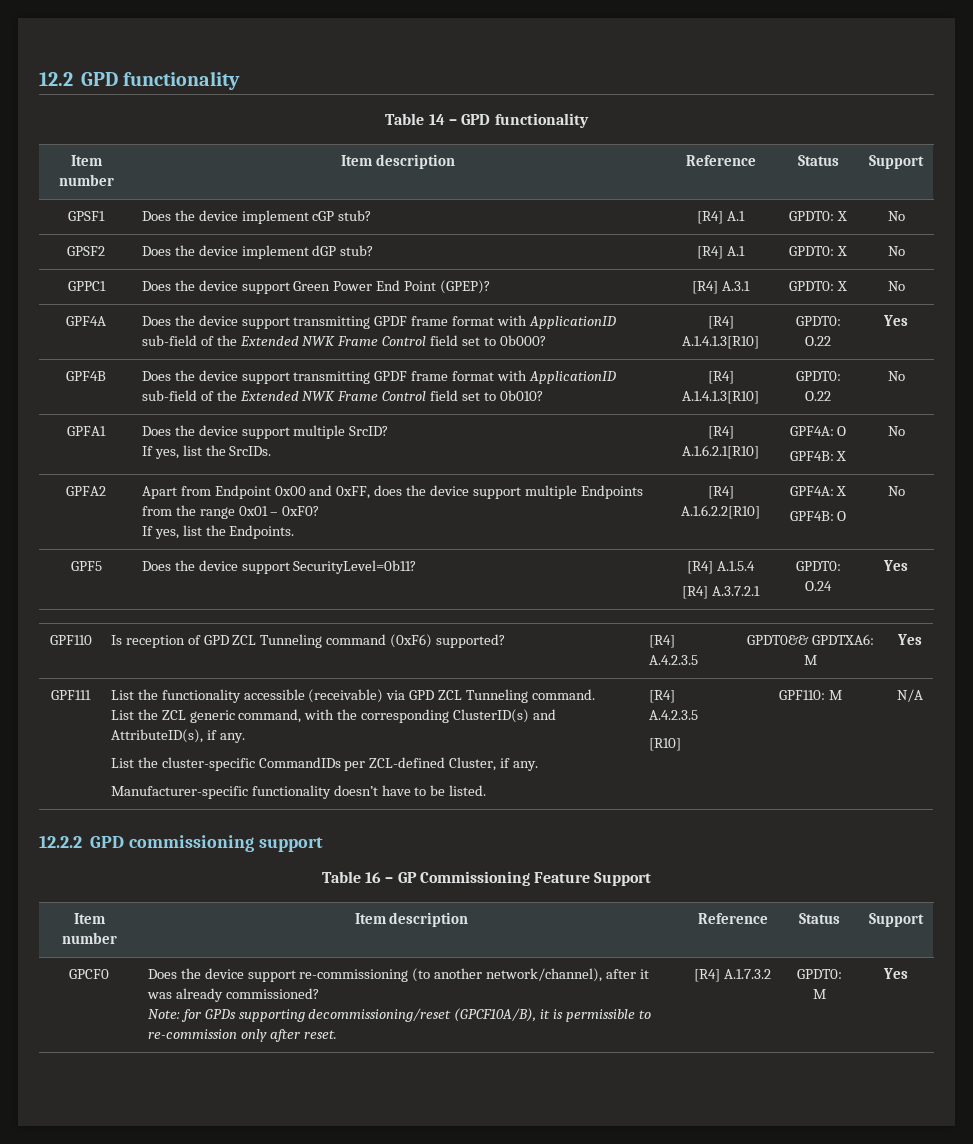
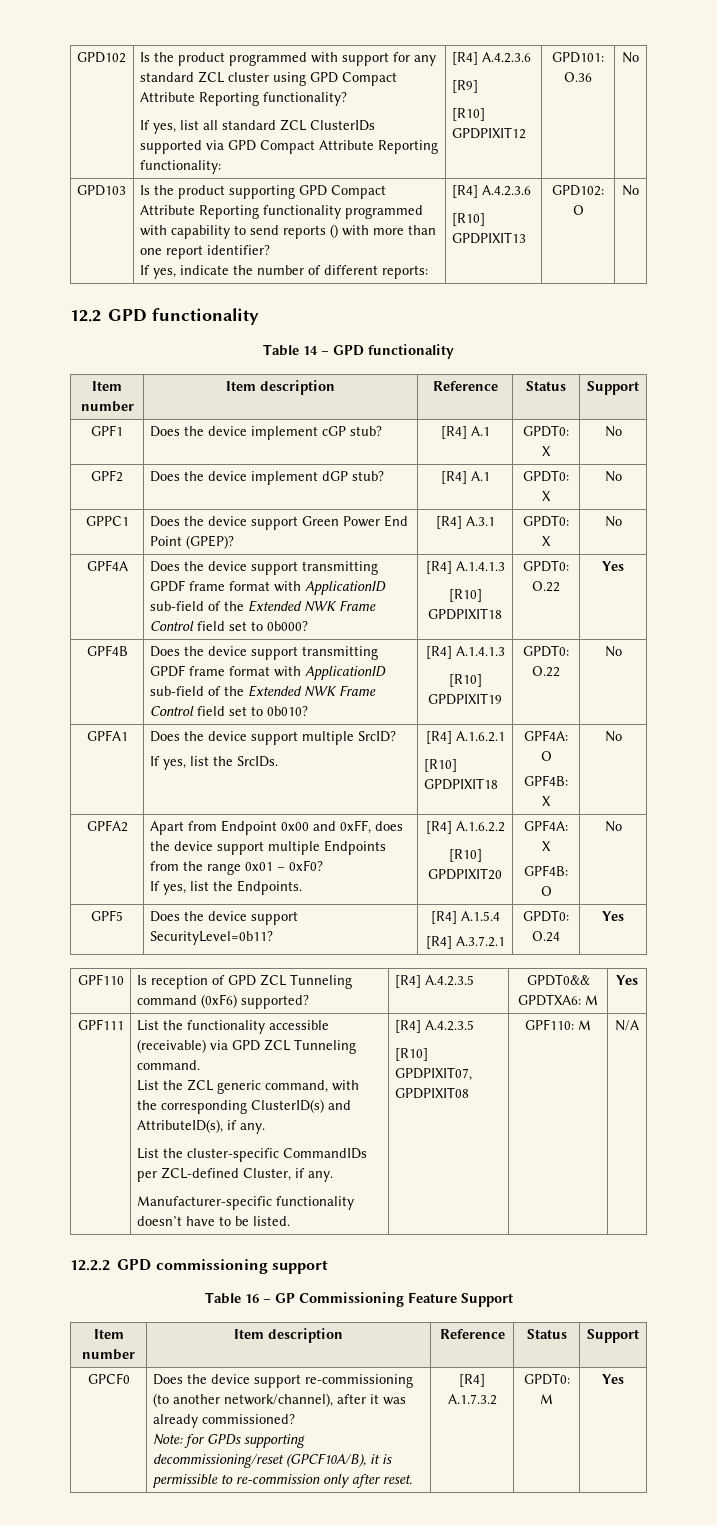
(39, 79) none -> [76,52,126,63] [139,52,436,66] [139,71,397,86] [139,92,347,106] [139,119,375,134] [139,140,438,154] [139,160,221,174] [451,52,531,65] [451,80,478,93] [451,108,485,121] [451,127,526,139] [552,52,604,63] [564,72,592,82] [622,52,639,63] [76,185,126,196] [139,185,386,199] [139,205,423,219] [139,224,436,239] [139,245,270,259] [139,265,428,279] [451,185,531,198] [451,213,485,226] [451,232,526,244] [552,185,604,196] [572,205,584,215] [622,185,639,196] GPD102 | Is the product programmed with support for any standard ZCL cluster using GPD Compact Attribute Reporting functionality? // If yes, list all standard ZCL ClusterIDs supported via GPD Compact Attribute Reporting functionality: | [R4] A.4.2.3.6 // [R9] // [R10] GPDPIXIT12 | GPD101: O.36 | No // GPD103 | Is the product supporting GPD Compact Attribute Reporting functionality programmed with capability to send reports () with more than one report identifier? // If yes, indicate the number of different reports: | [R4] A.4.2.3.6 // [R10] GPDPIXIT13 | GPD102: O | No //
[68,211,105,221] GPSF1 -> [91,425,123,436] GPF1
[67,246,105,256] GPSF2 -> [91,470,123,482] GPF2
[682,336,759,349] A.1.4.1.3[R10] -> [455,561,505,571] [448,589,482,602] [428,608,502,620] A.1.4.1.3 // [R10] GPDPIXIT18
[682,391,759,404] A.1.4.1.3[R10] -> [455,646,505,656] [448,674,482,687] [428,693,502,705] A.1.4.1.3 // [R10] GPDPIXIT19
[682,445,759,459] A.1.6.2.1[R10] -> [455,731,505,742] [423,759,457,772] [423,778,498,790] A.1.6.2.1 // [R10] GPDPIXIT18
[681,505,760,519] A.1.6.2.2[R10] -> [455,821,505,832] [448,849,482,862] [428,868,502,880] A.1.6.2.2 // [R10] GPDPIXIT20
(681, 744) none -> [394,1067,472,1081] [394,1087,469,1099] GPDPIXIT07, GPDPIXIT08

